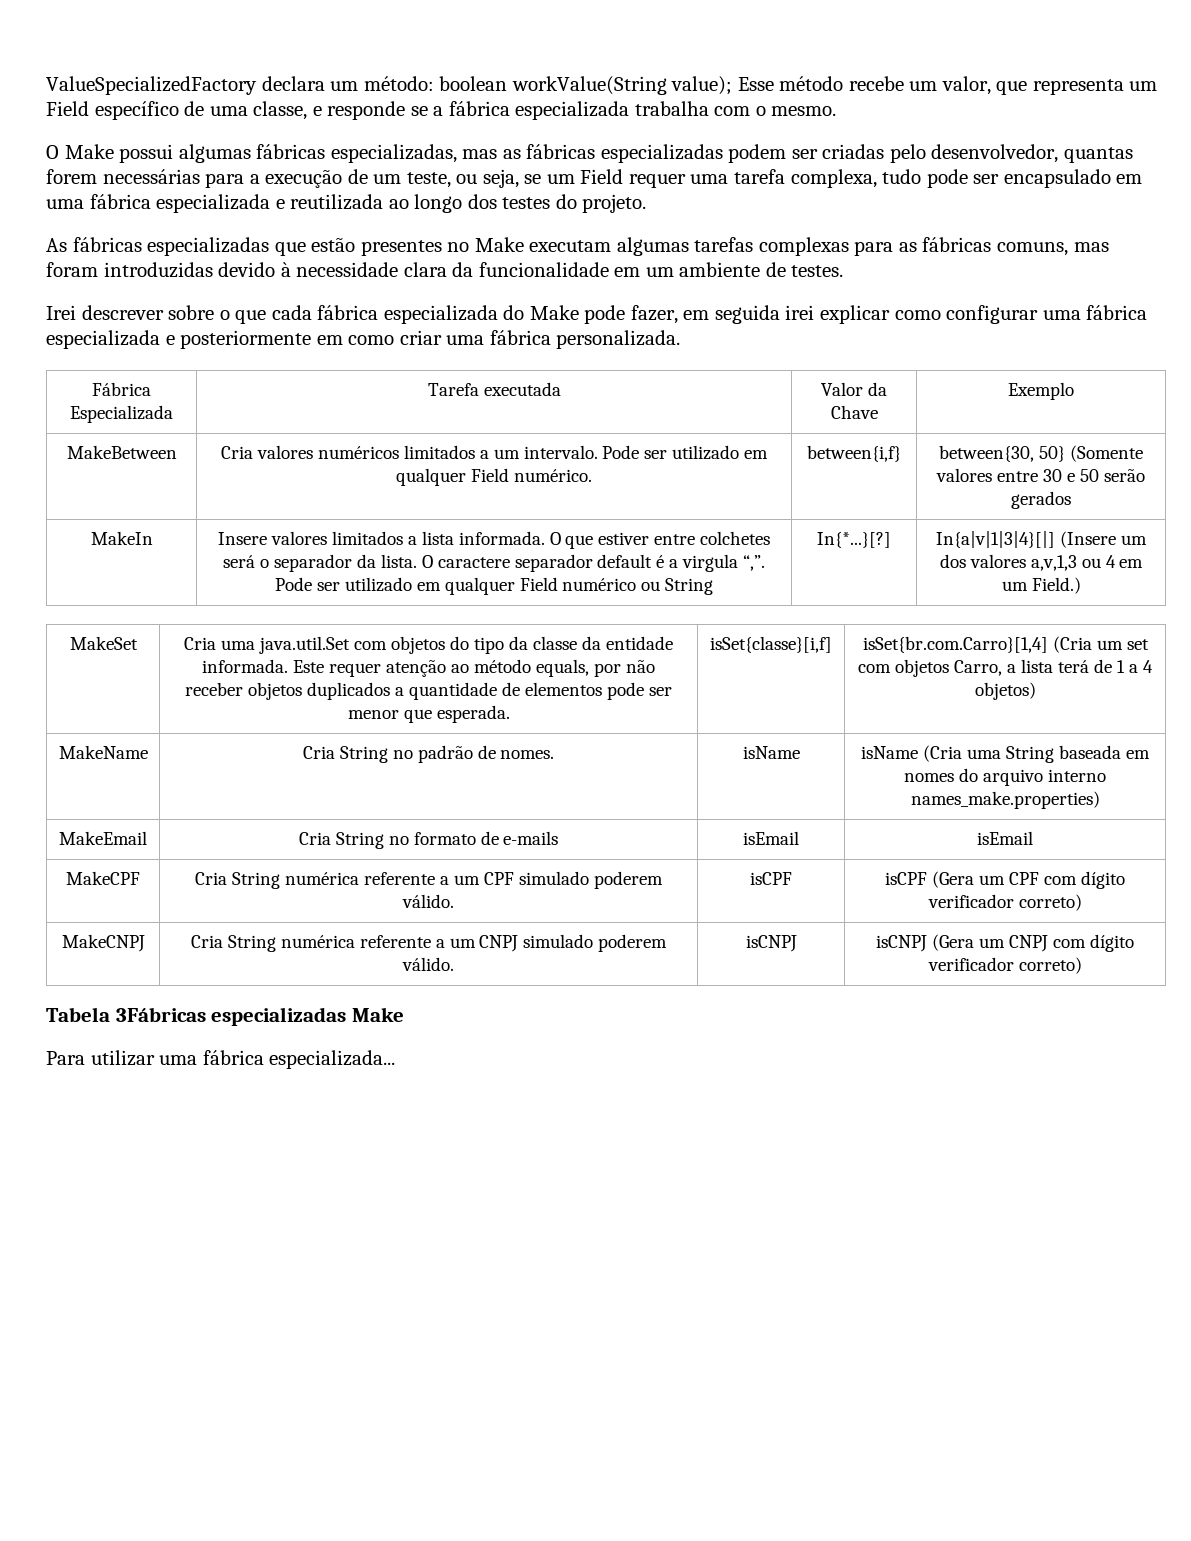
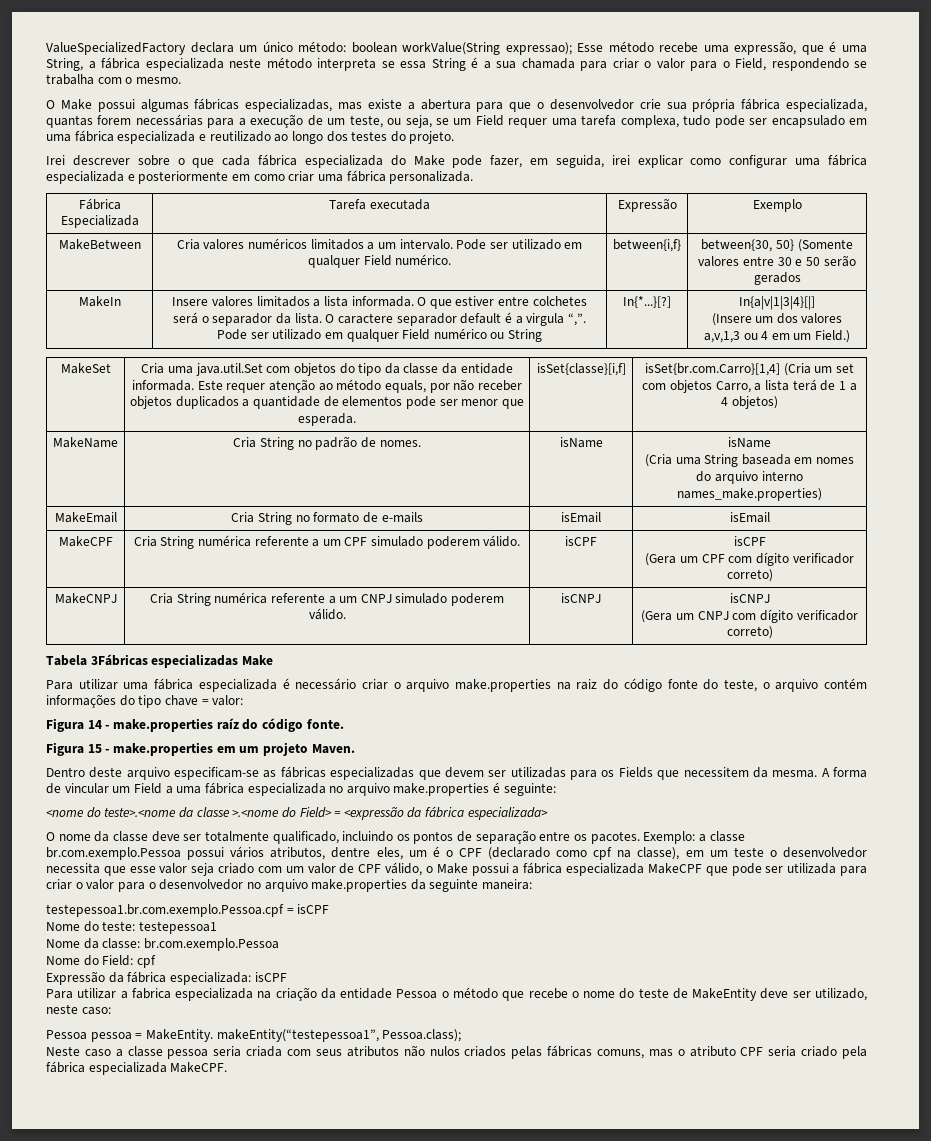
(359, 86) none -> [262,41,293,52] único
[671,76,733,95] value); -> [505,42,572,55] expressao);
[909,76,1158,95] [46,101,630,120] um valor, que representa um Field específico de uma classe, e responde se a fábrica especializada -> [703,41,867,55] [46,57,867,71] uma expressão, que é uma String, a fábrica especializada neste método interpreta se essa String é a sua chamada para criar o valor para o Field, respondendo se
[502,144,1059,163] as fábricas especializadas podem ser criadas pelo desenvolvedor, -> [367,98,868,112] existe a abertura para que o desenvolvedor crie sua própria fábrica especializada,
[290,194,384,210] reutilizada -> [209,131,271,142] reutilizado
[46,237,1109,256] [46,262,844,278] // As fábricas especializadas que estão presentes no Make executam algumas tarefas complexas para as fábricas comuns, mas foram introduzidas devido à necessidade clara da funcionalidade em um ambiente de testes. -> (455, 137) none
[714,305,780,324] seguida -> [555,155,604,168] seguida,
[821,382,887,396] [830,405,878,419] Valor da Chave -> [617,198,677,212] Expressão
(1056, 539) none -> (815, 303) //
(919, 752) none -> (771, 442) //
(928, 878) none -> (766, 541) //
(928, 943) none -> (770, 598) //
[269,1050,396,1069] especializada... -> [198,678,868,692] [46,694,244,708] [46,718,344,732] [46,742,355,756] [46,766,867,780] [46,782,556,796] [46,806,548,820] [46,830,745,844] [46,846,867,860] [46,862,868,876] [46,879,533,892] [46,904,330,917] [46,921,217,934] [46,938,279,951] [46,955,156,968] [46,971,287,985] [46,987,867,1001] [46,1004,111,1015] [46,1029,462,1042] [46,1045,868,1059] [46,1061,228,1075] especializada é necessário criar o arquivo make.properties na raiz do código fonte do teste, o arquivo contém informações do tipo chave = valor: // Figura 14 - make.properties raíz do código fonte. // Figura 15 - make.properties em um projeto Maven. // Dentro deste arquivo especificam-se as fábricas especializadas que devem ser utilizadas para os Fields que necessitem da mesma. A forma de vincular um Field a uma fábrica especializada no arquivo make.properties é seguinte: // <nome do teste>.<nome da classe >.<nome do Field> = <expressão da fábrica especializada> // O nome da classe deve ser totalmente qualificado, incluindo os pontos de separação entre os pacotes. Exemplo: a classe br.com.exemplo.Pessoa possui vários atributos, dentre eles, um é o CPF (declarado como cpf na classe), em um teste o desenvolvedor necessita que esse valor seja criado com um valor de CPF válido, o Make possui a fábrica especializada MakeCPF que pode ser utilizada para criar o valor para o desenvolvedor no arquivo make.properties da seguinte maneira: // testepessoa1.br.com.exemplo.Pessoa.cpf = isCPF // Nome do teste: testepessoa1 // Nome da classe: br.com.exemplo.Pessoa // Nome do Field: cpf // Expressão da fábrica especializada: isCPF // Para utilizar a fabrica especializada na criação da entidade Pessoa o método que recebe o nome do teste de MakeEntity deve ser utilizado, neste caso: // Pessoa pessoa = MakeEntity. makeEntity(“testepessoa1”, Pessoa.class); // Neste caso a classe pessoa seria criada com seus atributos não nulos criados pelas fábricas comuns, mas o atributo CPF seria criado pela fábrica especializada MakeCPF.

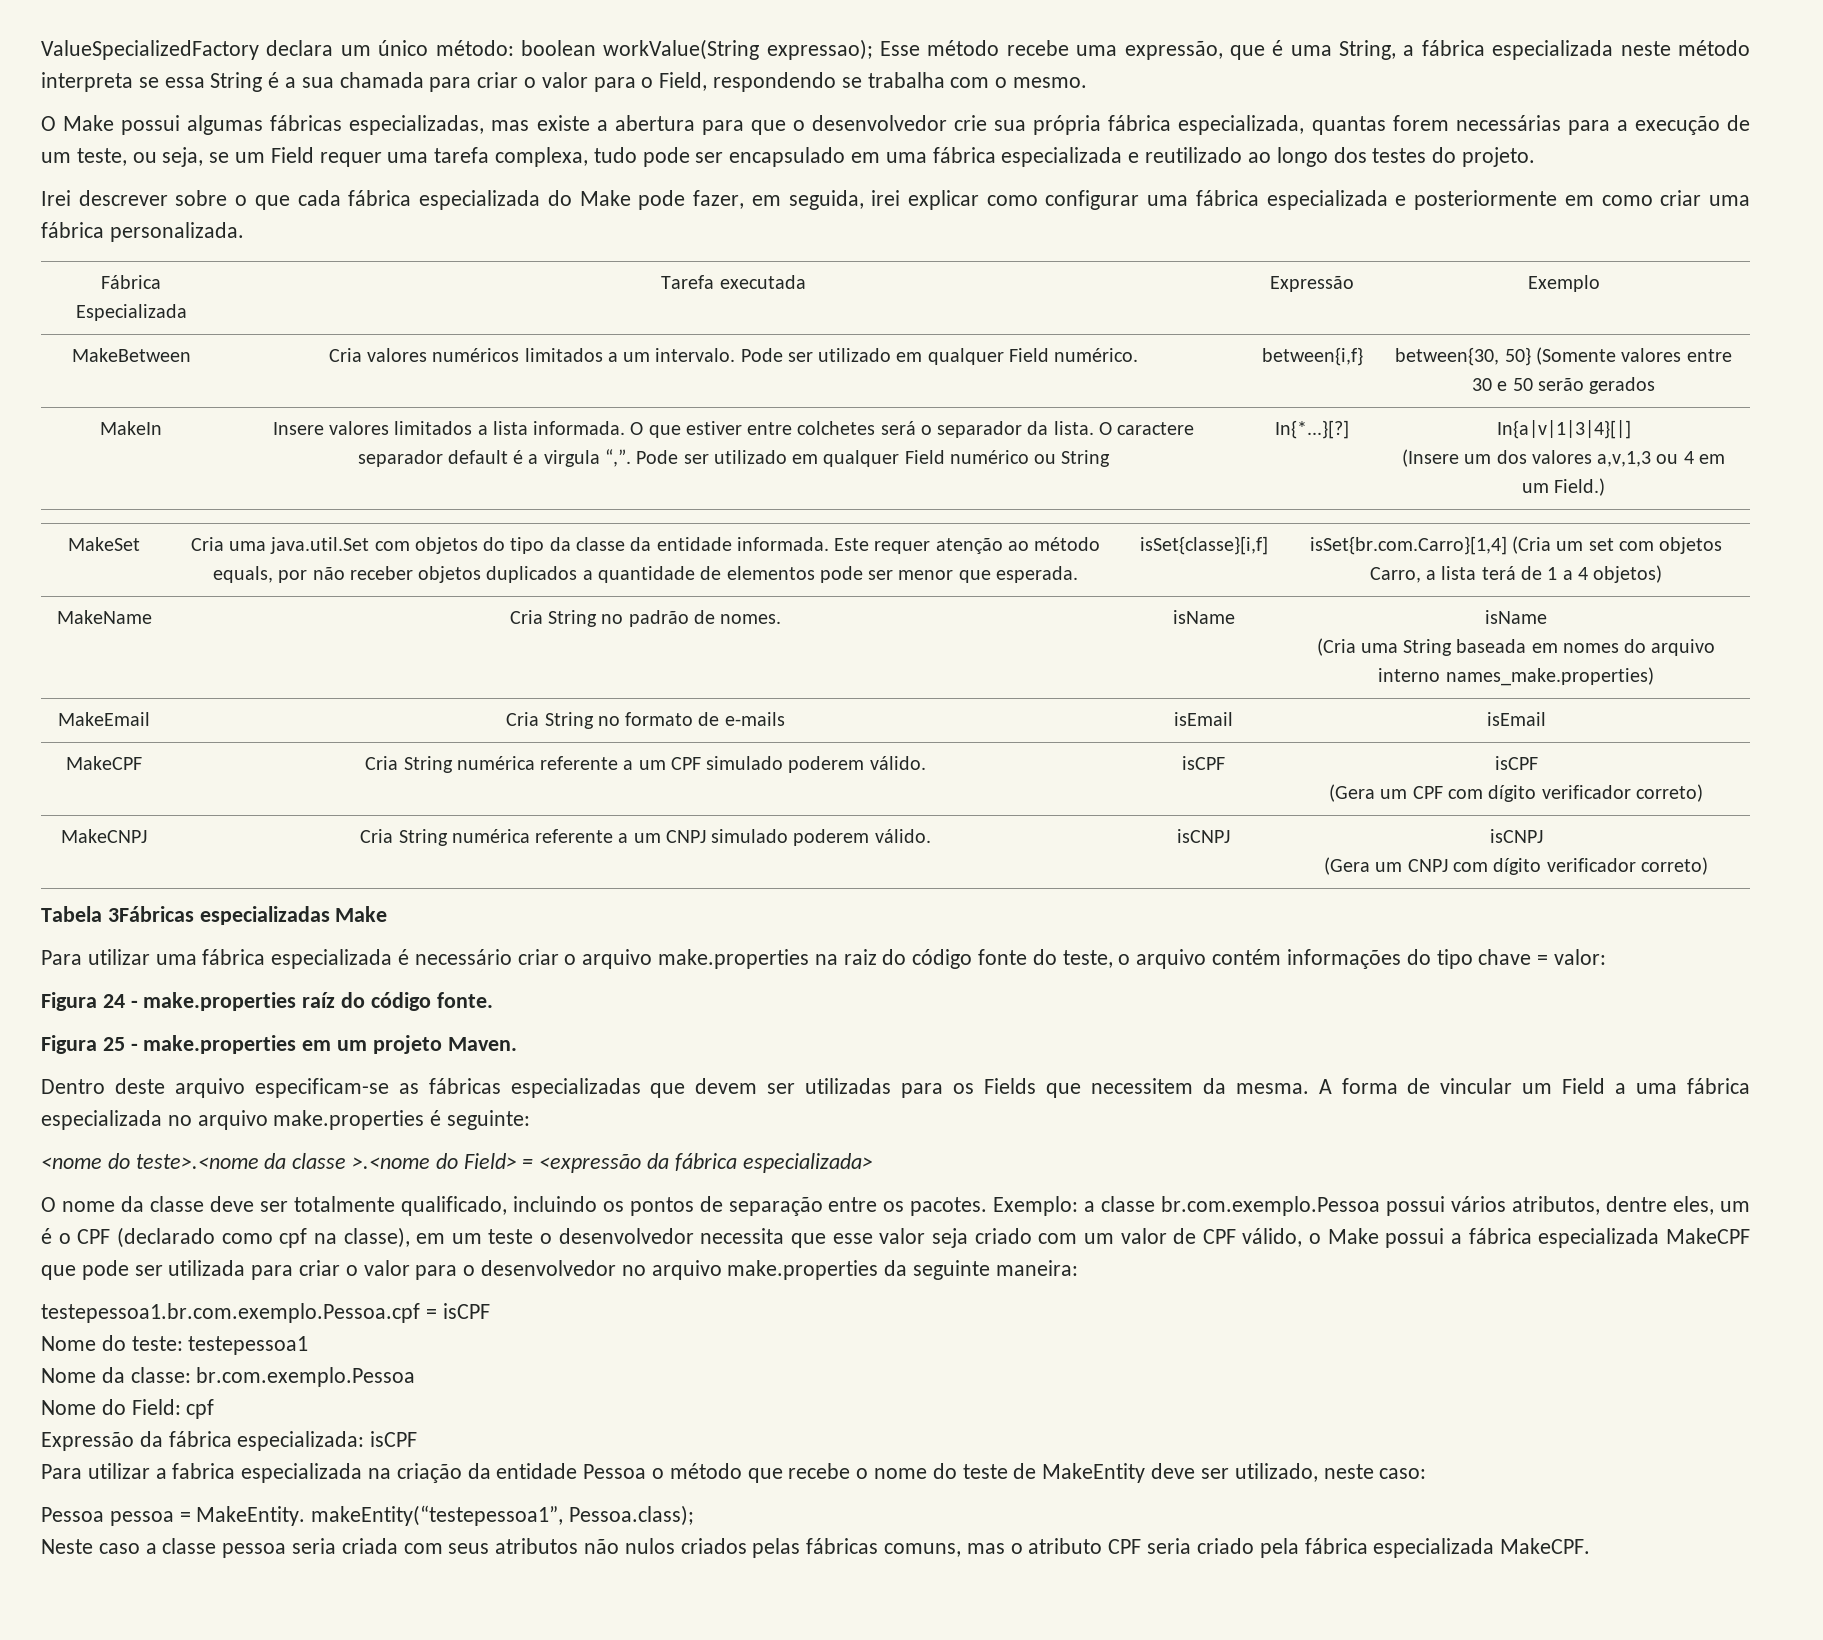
[87,720,102,729] 14 -> [102,994,125,1008] 24
[87,744,102,753] 15 -> [102,1037,125,1051] 25

